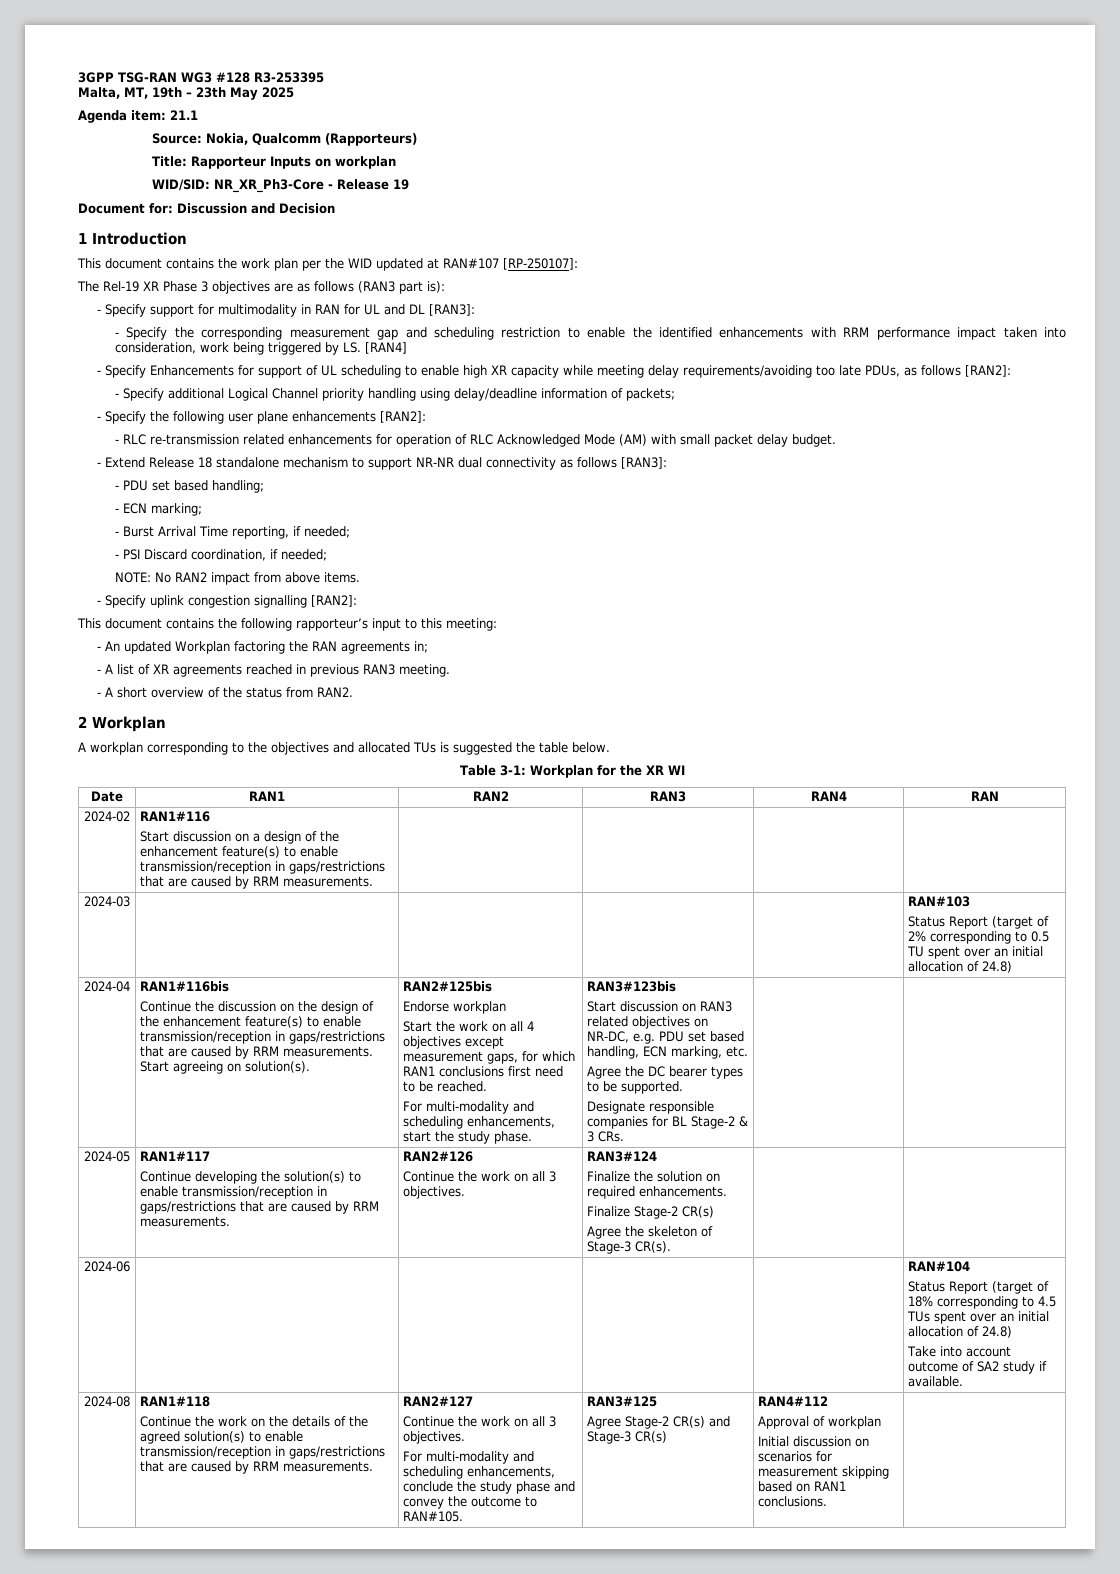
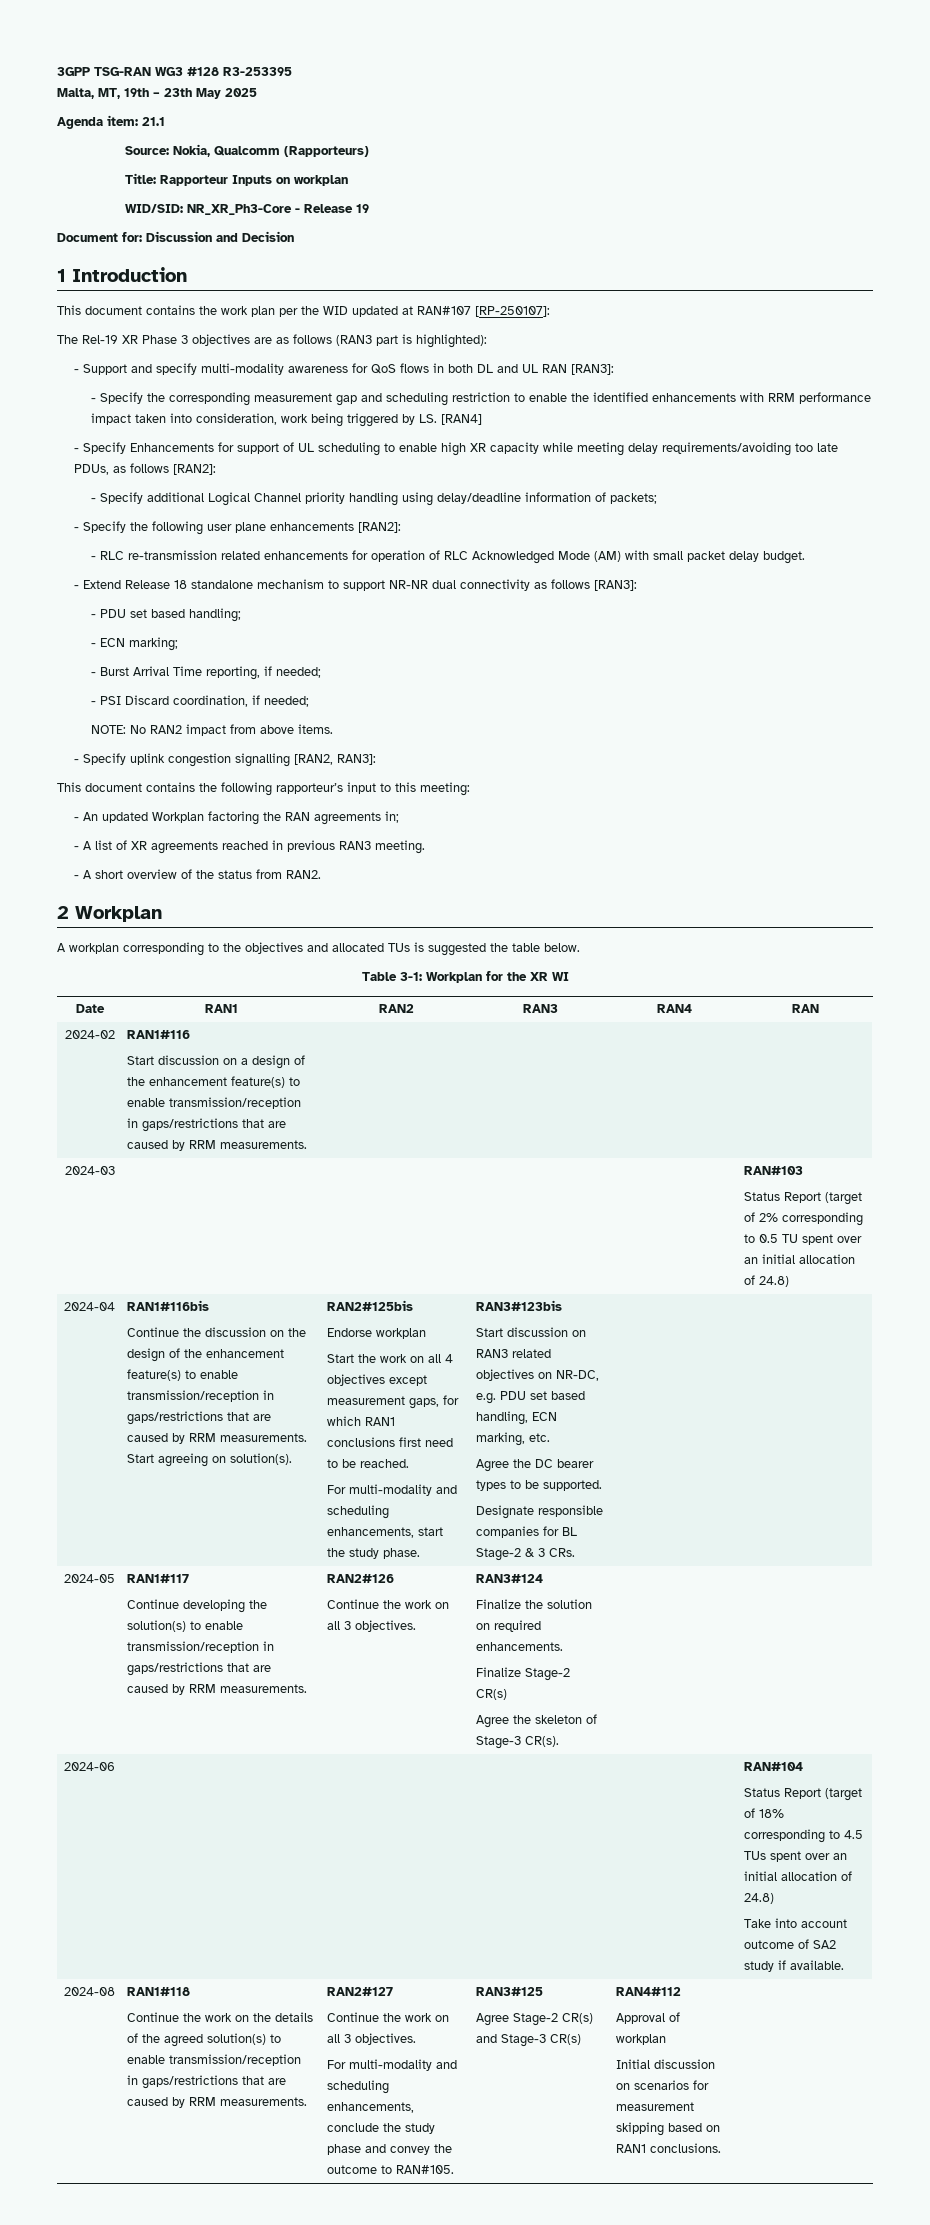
[427,281,445,293] [96,304,425,317] is): // - Specify support for multimodality in RAN for UL and DL -> [402,334,487,348] [74,363,568,375] is highlighted): // - Support and specify multi-modality awareness for QoS flows in both DL and UL RAN
[310,595,357,607] [RAN2]: -> [294,754,377,765] [RAN2, RAN3]:

